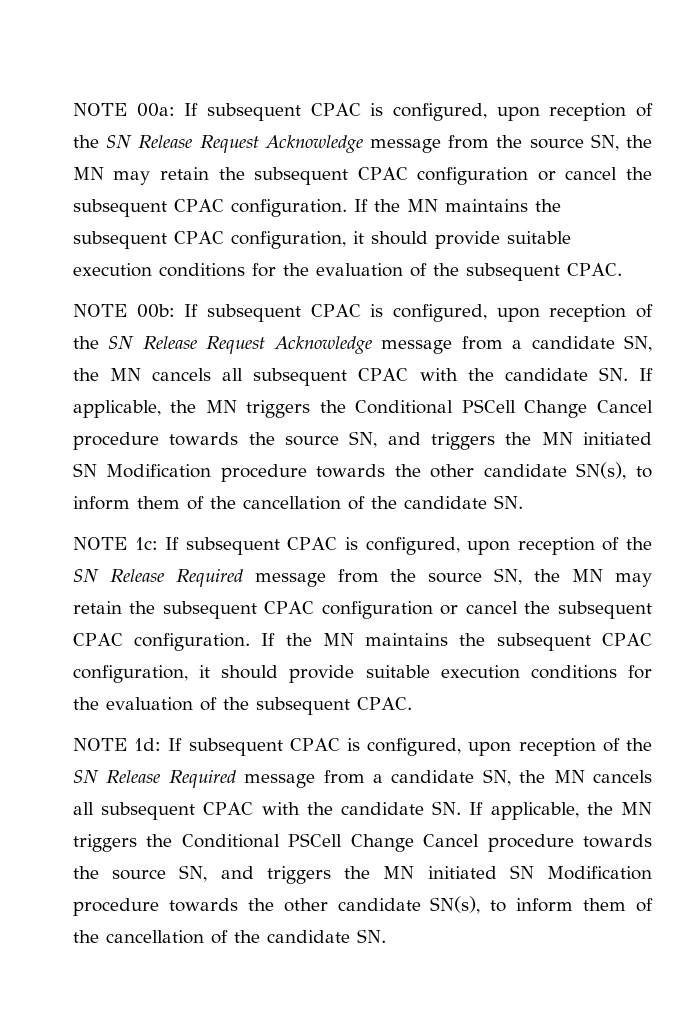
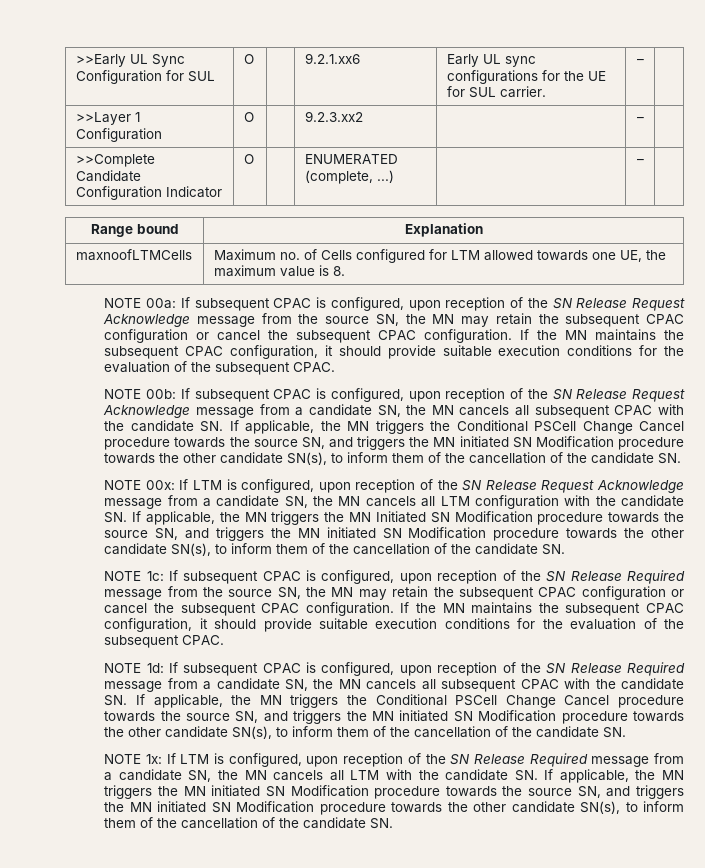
(72, 109) none -> [75,54,185,67] [75,70,215,84] [243,54,254,64] [304,53,360,64] [446,54,536,67] [446,70,606,84] [446,86,546,98] [636,59,644,64] [75,112,140,125] [75,128,162,142] [243,112,254,122] [304,111,363,122] [636,117,644,122] [75,154,155,167] [75,170,141,182] [75,186,222,200] [243,154,254,164] [304,154,398,164] [304,170,394,184] [636,159,644,164] [90,224,179,237] [404,223,483,237] [75,249,192,261] [213,249,666,263] [213,265,345,277] >>Early UL Sync Configuration for SUL | O | | 9.2.1.xx6 | Early UL sync configurations for the UE for SUL carrier. | – | // >>Layer 1 Configuration | O | | 9.2.3.xx2 | | – | // >>Complete Candidate Configuration Indicator | O | | ENUMERATED (complete, ...) | | – | // Range bound | Explanation // maxnoofLTMCells | Maximum no. of Cells configured for LTM allowed towards one UE, the maximum value is 8. //
(523, 502) none -> [104,479,684,493] [104,495,684,509] [104,511,684,525] [104,527,684,541] [104,543,566,556] // NOTE 00x: If LTM is configured, upon reception of the SN Release Request Acknowledge message from a candidate SN, the MN cancels all LTM configuration with the candidate SN. If applicable, the MN triggers the MN Initiated SN Modification procedure towards the source SN, and triggers the MN initiated SN Modification procedure towards the other candidate SN(s), to inform them of the cancellation of the candidate SN.
(386, 936) none -> [104,753,685,767] [104,769,685,783] [104,785,685,799] [104,801,684,815] [104,817,394,829] // NOTE 1x: If LTM is configured, upon reception of the SN Release Required message from a candidate SN, the MN cancels all LTM with the candidate SN. If applicable, the MN triggers the MN initiated SN Modification procedure towards the source SN, and triggers the MN initiated SN Modification procedure towards the other candidate SN(s), to inform them of the cancellation of the candidate SN.

